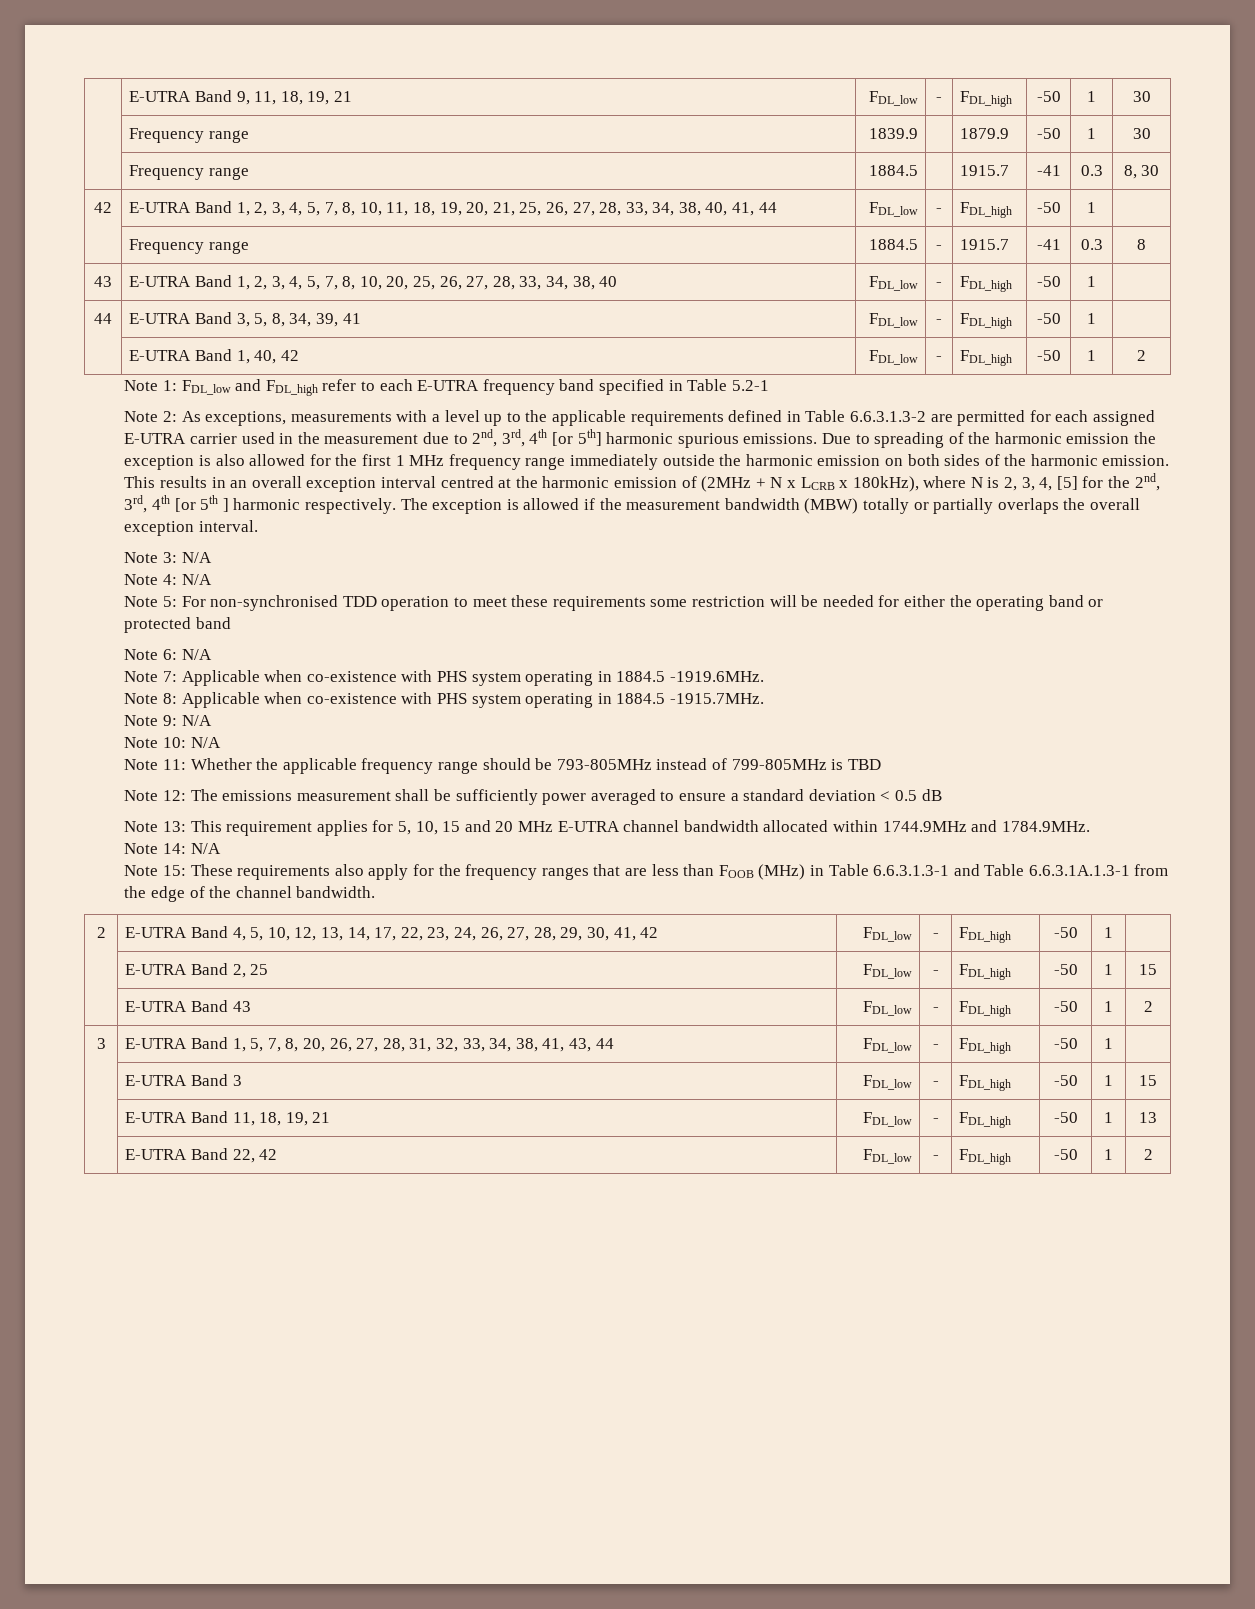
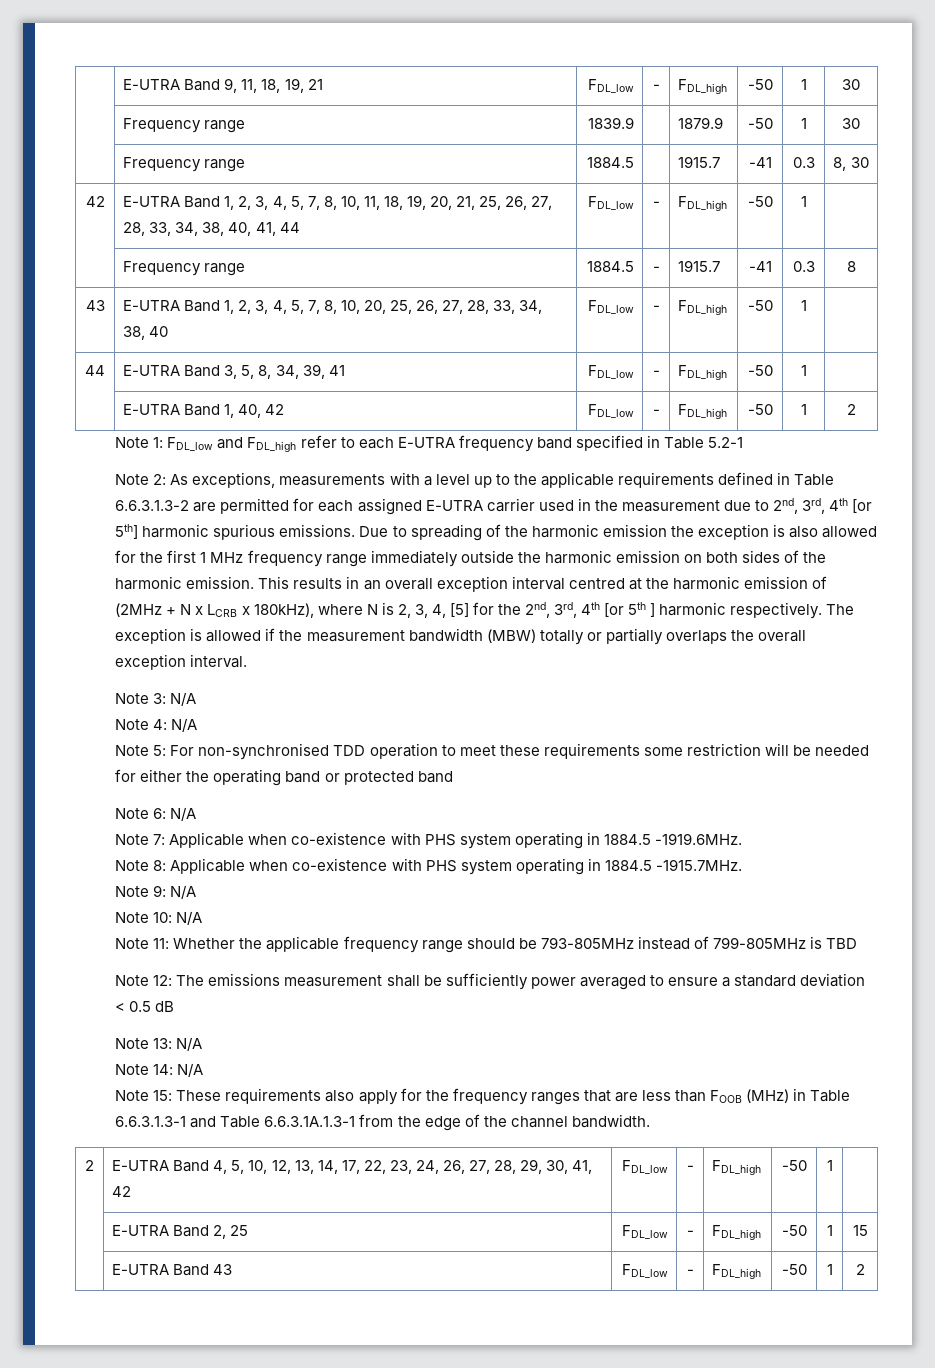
[190,820,1090,836] This requirement applies for 5, 10, 15 and 20 MHz E-UTRA channel bandwidth allocated within 1744.9MHz and 1784.9MHz. -> [176,1037,203,1051] N/A
[96,1038,106,1049] [125,1037,614,1052] [862,1038,912,1053] [932,1044,939,1049] [959,1038,1012,1054] [1053,1038,1078,1049] [1104,1038,1113,1049] [125,1074,242,1086] [862,1075,912,1090] [932,1081,939,1086] [959,1075,1012,1091] [1053,1075,1078,1086] [1104,1075,1113,1086] [1139,1075,1157,1086] [125,1111,331,1126] [862,1112,912,1127] [932,1118,939,1123] [959,1112,1012,1128] [1053,1112,1078,1123] [1104,1112,1113,1123] [1139,1112,1157,1123] [125,1148,278,1163] [862,1149,912,1164] [932,1155,939,1160] [959,1149,1012,1165] [1053,1149,1078,1160] [1104,1149,1113,1160] [1143,1149,1153,1160] // 3 | E-UTRA Band 1, 5, 7, 8, 20, 26, 27, 28, 31, 32, 33, 34, 38, 41, 43, 44 | FDL_low | - | FDL_high | -50 | 1 | // | E-UTRA Band 3 | FDL_low | - | FDL_high | -50 | 1 | 15 // | E-UTRA Band 11, 18, 19, 21 | FDL_low | - | FDL_high | -50 | 1 | 13 // | E-UTRA Band 22, 42 | FDL_low | - | FDL_high | -50 | 1 | 2 -> (865, 1269) none

